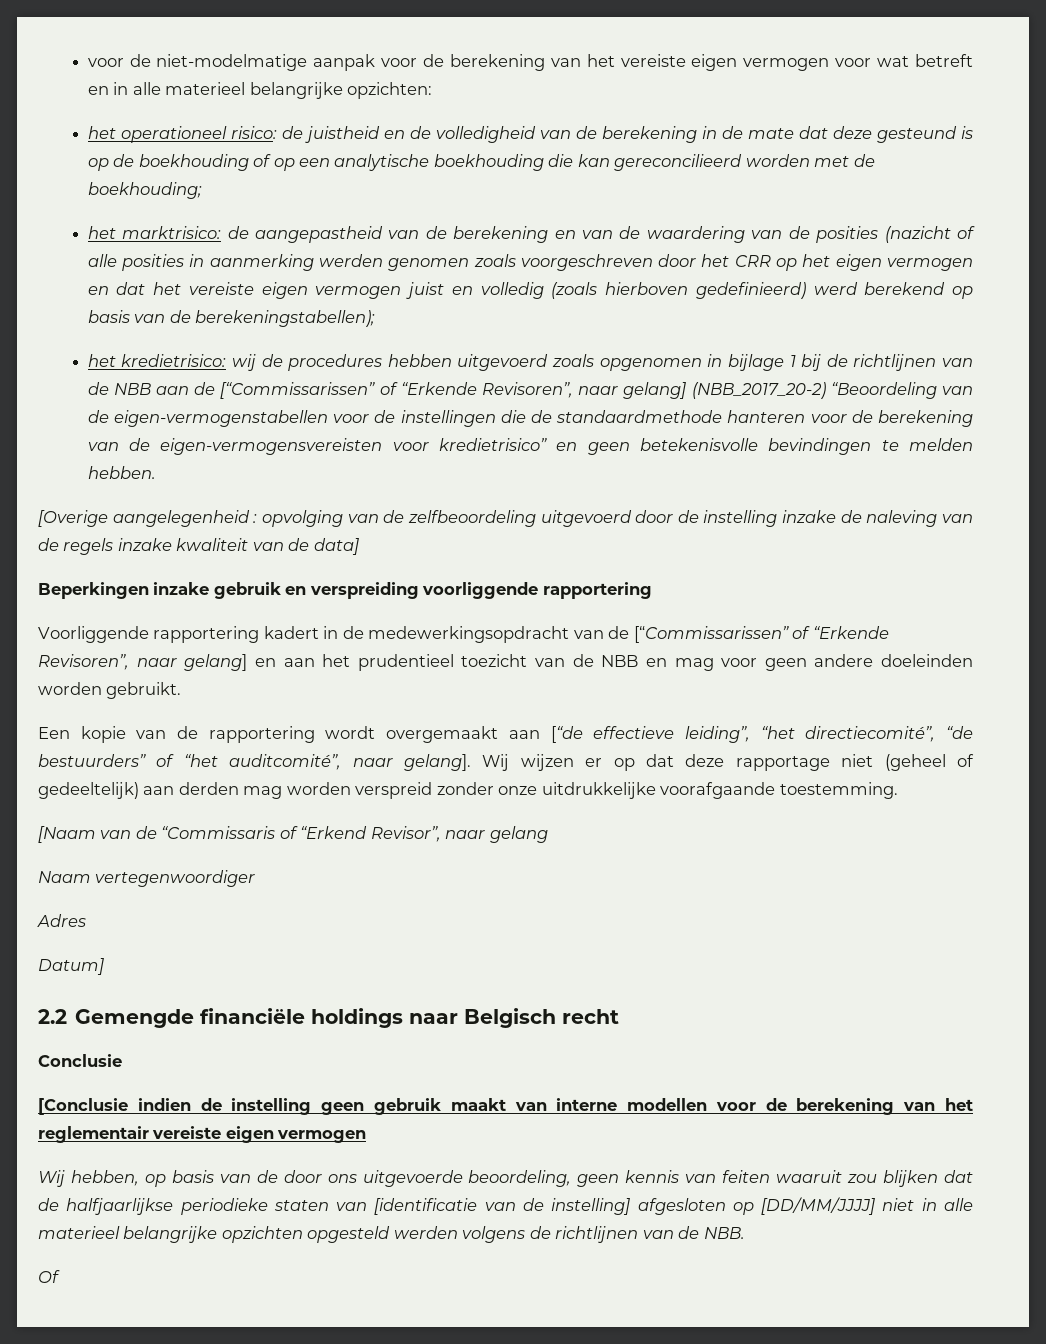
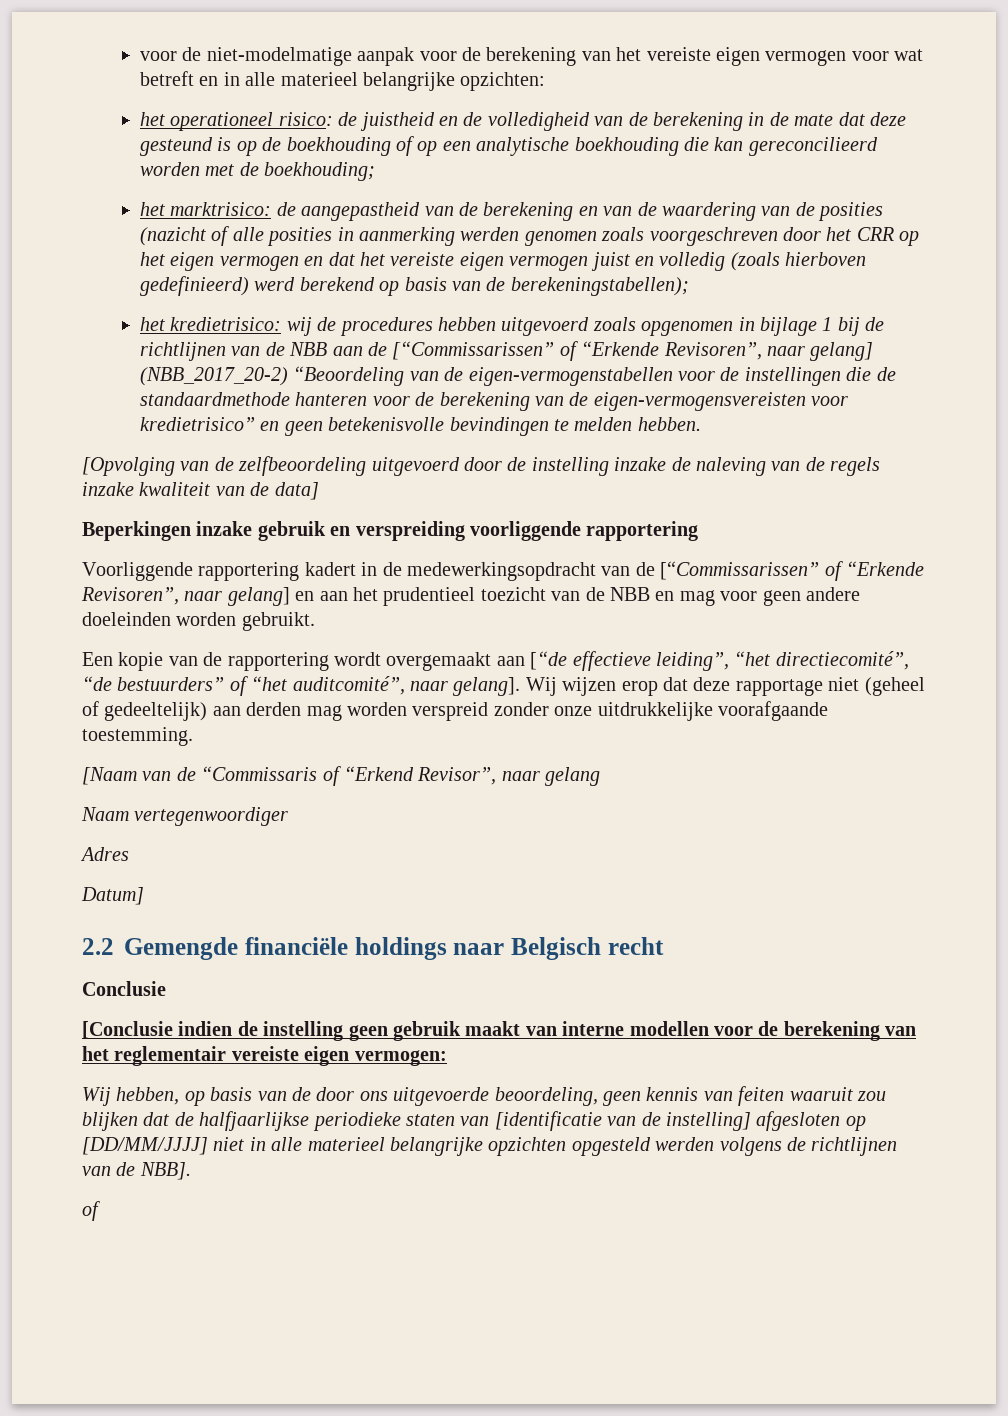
[38,510,343,527] [Overige aangelegenheid : opvolging -> [82,457,175,476] [Opvolging
[585,758,635,771] er op -> [621,681,658,696] erop
[277,1130,367,1143] vermogen -> [354,1050,447,1066] vermogen:
[703,1227,745,1239] [38,1270,60,1283] NBB. // Of -> [139,1162,191,1180] [82,1201,100,1221] NBB]. // of

